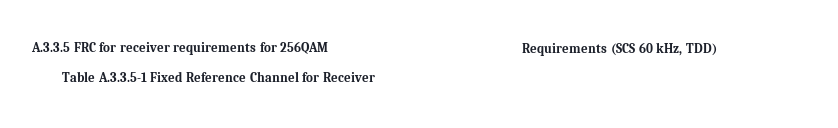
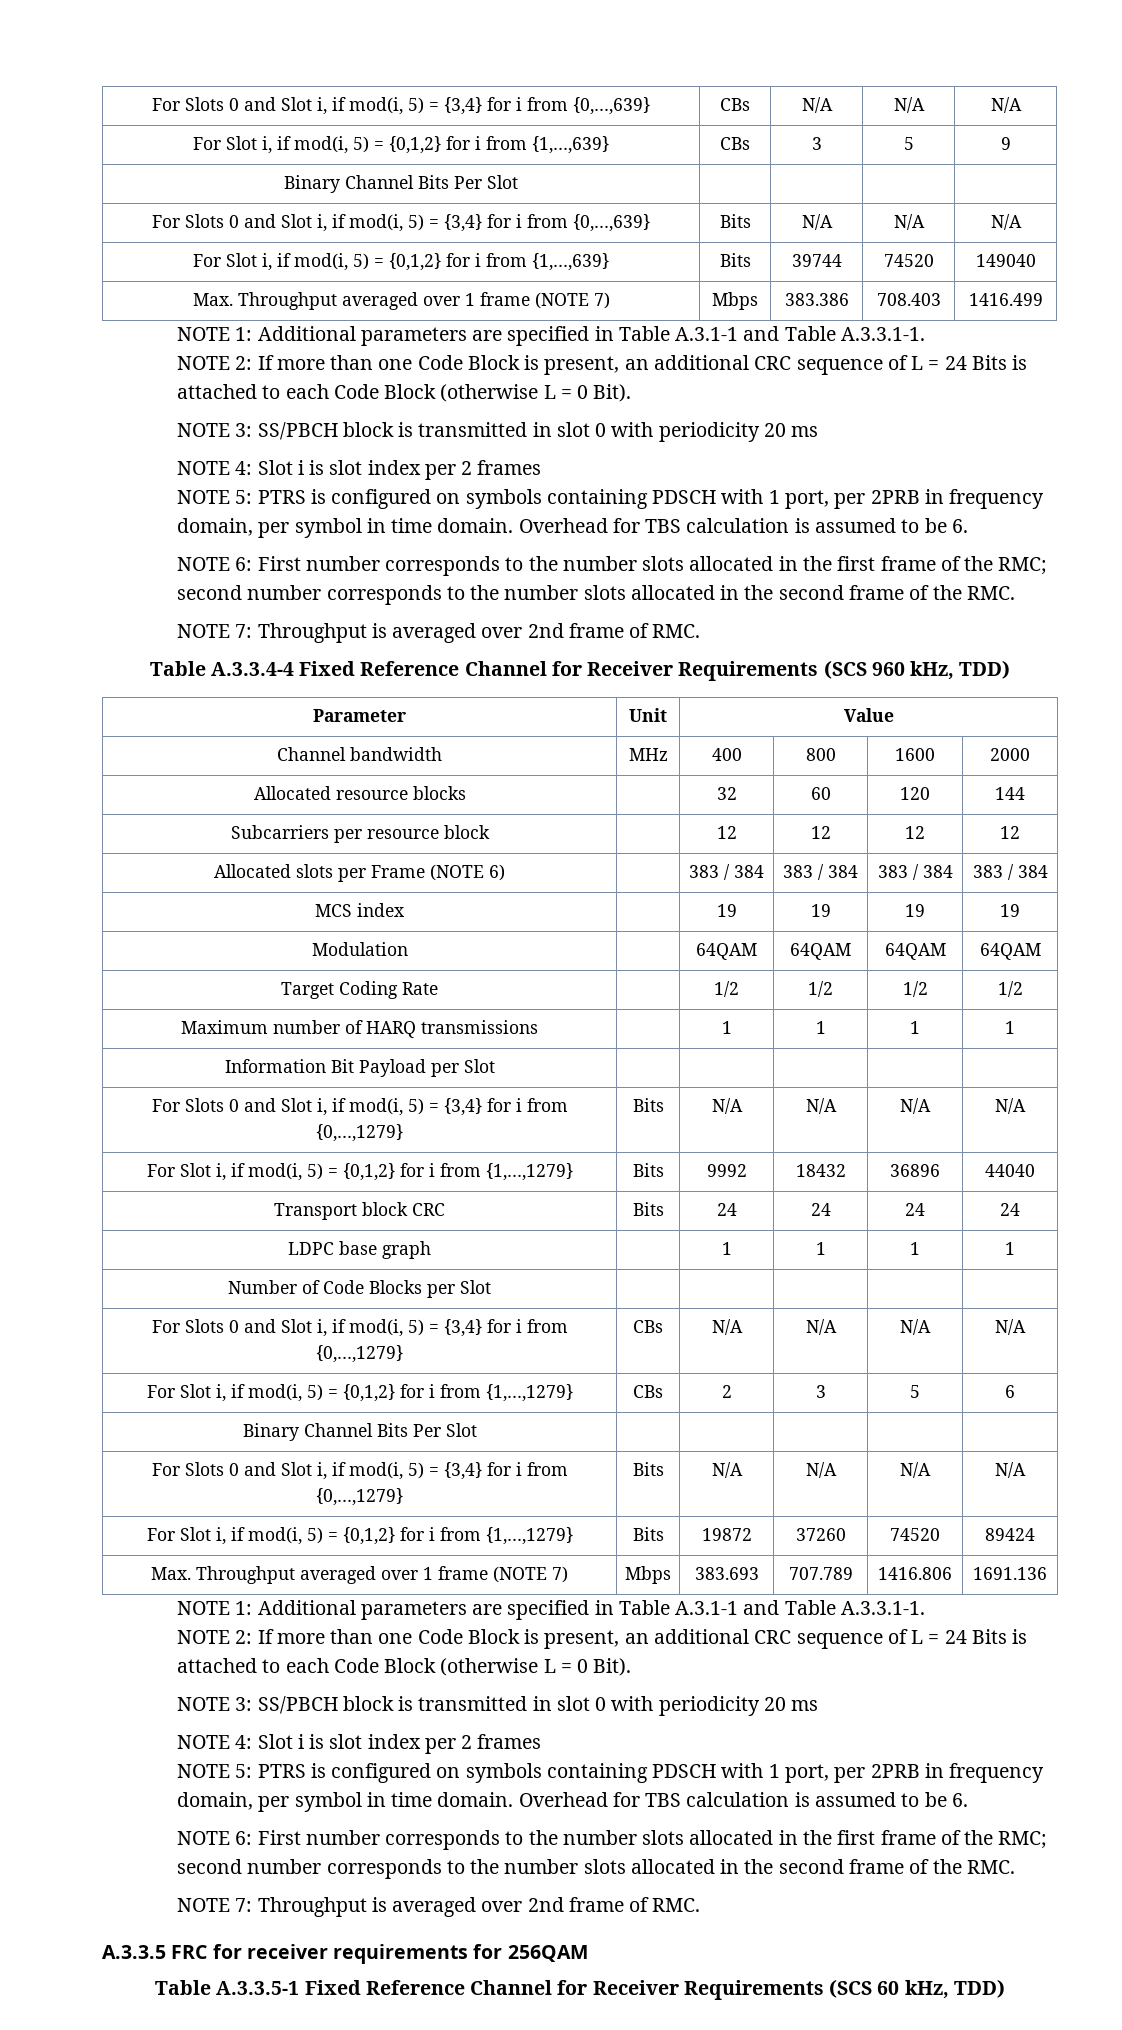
(31, 47) none -> [152,97,650,115] [720,98,750,111] [801,97,833,113] [893,97,925,113] [990,97,1022,113] [193,136,609,154] [720,137,750,150] [811,137,822,150] [903,137,914,150] [1000,137,1011,150] [284,175,518,193] [152,214,650,232] [719,214,751,228] [801,214,833,230] [893,214,925,230] [990,214,1022,230] [193,253,609,271] [719,253,751,267] [791,254,842,267] [883,254,934,267] [975,254,1036,267] [192,292,610,310] [712,292,758,310] [784,293,849,306] [876,293,941,306] [968,293,1043,306] [177,326,925,346] [177,355,1028,375] [177,384,632,402] [177,422,819,442] [177,460,542,480] [177,489,1045,509] [177,518,968,538] [177,556,1048,576] [177,585,1015,605] [177,623,701,643] [149,660,1011,681] [313,709,406,722] [629,708,667,722] [843,708,894,722] [277,747,442,761] [628,748,668,761] [711,748,742,761] [805,748,836,761] [895,748,935,761] [990,748,1030,761] [253,786,466,800] [716,787,737,800] [810,787,831,800] [900,787,930,800] [995,787,1025,800] [230,825,490,843] [716,826,737,839] [810,826,831,839] [905,826,925,839] [1000,826,1020,839] [214,864,505,882] [689,864,764,880] [783,864,858,880] [877,864,953,880] [972,864,1048,880] [315,903,405,917] [716,904,737,917] [810,904,831,917] [905,904,925,917] [1000,904,1020,917] [311,942,408,956] [696,943,757,960] [790,943,851,960] [884,943,946,960] [979,943,1041,960] [281,981,438,999] [714,981,739,997] [808,981,833,997] [902,981,928,997] [997,981,1023,997] [181,1020,538,1038] [721,1021,732,1034] [815,1021,826,1034] [910,1021,920,1034] [1005,1021,1015,1034] [224,1059,495,1077] [151,1098,568,1116] [316,1124,403,1142] [632,1098,664,1112] [711,1098,743,1114] [805,1098,837,1114] [900,1098,931,1114] [995,1098,1026,1114] [146,1163,573,1181] [632,1163,664,1177] [706,1164,747,1177] [795,1164,846,1177] [890,1164,940,1177] [985,1164,1035,1177] [274,1202,445,1220] [632,1202,664,1216] [716,1203,737,1216] [810,1203,831,1216] [905,1203,925,1216] [1000,1203,1020,1216] [288,1241,431,1259] [721,1242,732,1255] [815,1242,826,1255] [910,1242,920,1255] [1005,1242,1015,1255] [228,1280,491,1298] [151,1319,568,1337] [316,1345,403,1363] [633,1320,663,1333] [711,1319,743,1335] [805,1319,837,1335] [900,1319,931,1335] [995,1319,1026,1335] [146,1384,573,1402] [633,1385,663,1398] [721,1385,732,1398] [815,1385,826,1398] [910,1385,920,1398] [1005,1385,1015,1398] [242,1423,477,1441] [151,1462,568,1480] [316,1488,403,1506] [632,1462,664,1476] [711,1462,743,1478] [805,1462,837,1478] [900,1462,931,1478] [995,1462,1026,1478] [146,1527,573,1545] [632,1527,664,1541] [701,1528,752,1541] [795,1528,846,1541] [890,1528,940,1541] [985,1528,1035,1541] [151,1566,568,1584] [625,1566,671,1584] [694,1567,759,1580] [788,1567,853,1580] [878,1567,952,1580] [973,1567,1047,1580] [177,1600,925,1620] [177,1629,1028,1649] [177,1658,632,1676] [177,1696,819,1716] [177,1734,542,1754] [177,1763,1045,1783] [177,1792,968,1812] [177,1830,1048,1850] [177,1859,1015,1879] [177,1897,701,1917] For Slots 0 and Slot i, if mod(i, 5) = {3,4} for i from {0,…,639} | CBs | N/A | N/A | N/A // For Slot i, if mod(i, 5) = {0,1,2} for i from {1,…,639} | CBs | 3 | 5 | 9 // Binary Channel Bits Per Slot | | | | // For Slots 0 and Slot i, if mod(i, 5) = {3,4} for i from {0,…,639} | Bits | N/A | N/A | N/A // For Slot i, if mod(i, 5) = {0,1,2} for i from {1,…,639} | Bits | 39744 | 74520 | 149040 // Max. Throughput averaged over 1 frame (NOTE 7) | Mbps | 383.386 | 708.403 | 1416.499 // NOTE 1: Additional parameters are specified in Table A.3.1-1 and Table A.3.3.1-1. // NOTE 2: If more than one Code Block is present, an additional CRC sequence of L = 24 Bits is attached to each Code Block (otherwise L = 0 Bit). // NOTE 3: SS/PBCH block is transmitted in slot 0 with periodicity 20 ms // NOTE 4: Slot i is slot index per 2 frames // NOTE 5: PTRS is configured on symbols containing PDSCH with 1 port, per 2PRB in frequency domain, per symbol in time domain. Overhead for TBS calculation is assumed to be 6. // NOTE 6: First number corresponds to the number slots allocated in the first frame of the RMC; second number corresponds to the number slots allocated in the second frame of the RMC. // NOTE 7: Throughput is averaged over 2nd frame of RMC. // Table A.3.3.4-4 Fixed Reference Channel for Receiver Requirements (SCS 960 kHz, TDD) // Parameter | Unit | Value // Channel bandwidth | MHz | 400 | 800 | 1600 | 2000 // Allocated resource blocks | | 32 | 60 | 120 | 144 // Subcarriers per resource block | | 12 | 12 | 12 | 12 // Allocated slots per Frame (NOTE 6) | | 383 / 384 | 383 / 384 | 383 / 384 | 383 / 384 // MCS index | | 19 | 19 | 19 | 19 // Modulation | | 64QAM | 64QAM | 64QAM | 64QAM // Target Coding Rate | | 1/2 | 1/2 | 1/2 | 1/2 // Maximum number of HARQ transmissions | | 1 | 1 | 1 | 1 // Information Bit Payload per Slot | | | | | // For Slots 0 and Slot i, if mod(i, 5) = {3,4} for i from {0,…,1279} | Bits | N/A | N/A | N/A | N/A // For Slot i, if mod(i, 5) = {0,1,2} for i from {1,…,1279} | Bits | 9992 | 18432 | 36896 | 44040 // Transport block CRC | Bits | 24 | 24 | 24 | 24 // LDPC base graph | | 1 | 1 | 1 | 1 // Number of Code Blocks per Slot | | | | | // For Slots 0 and Slot i, if mod(i, 5) = {3,4} for i from {0,…,1279} | CBs | N/A | N/A | N/A | N/A // For Slot i, if mod(i, 5) = {0,1,2} for i from {1,…,1279} | CBs | 2 | 3 | 5 | 6 // Binary Channel Bits Per Slot | | | | | // For Slots 0 and Slot i, if mod(i, 5) = {3,4} for i from {0,…,1279} | Bits | N/A | N/A | N/A | N/A // For Slot i, if mod(i, 5) = {0,1,2} for i from {1,…,1279} | Bits | 19872 | 37260 | 74520 | 89424 // Max. Throughput averaged over 1 frame (NOTE 7) | Mbps | 383.693 | 707.789 | 1416.806 | 1691.136 // NOTE 1: Additional parameters are specified in Table A.3.1-1 and Table A.3.3.1-1. // NOTE 2: If more than one Code Block is present, an additional CRC sequence of L = 24 Bits is attached to each Code Block (otherwise L = 0 Bit). // NOTE 3: SS/PBCH block is transmitted in slot 0 with periodicity 20 ms // NOTE 4: Slot i is slot index per 2 frames // NOTE 5: PTRS is configured on symbols containing PDSCH with 1 port, per 2PRB in frequency domain, per symbol in time domain. Overhead for TBS calculation is assumed to be 6. // NOTE 6: First number corresponds to the number slots allocated in the first frame of the RMC; second number corresponds to the number slots allocated in the second frame of the RMC. // NOTE 7: Throughput is averaged over 2nd frame of RMC. //

